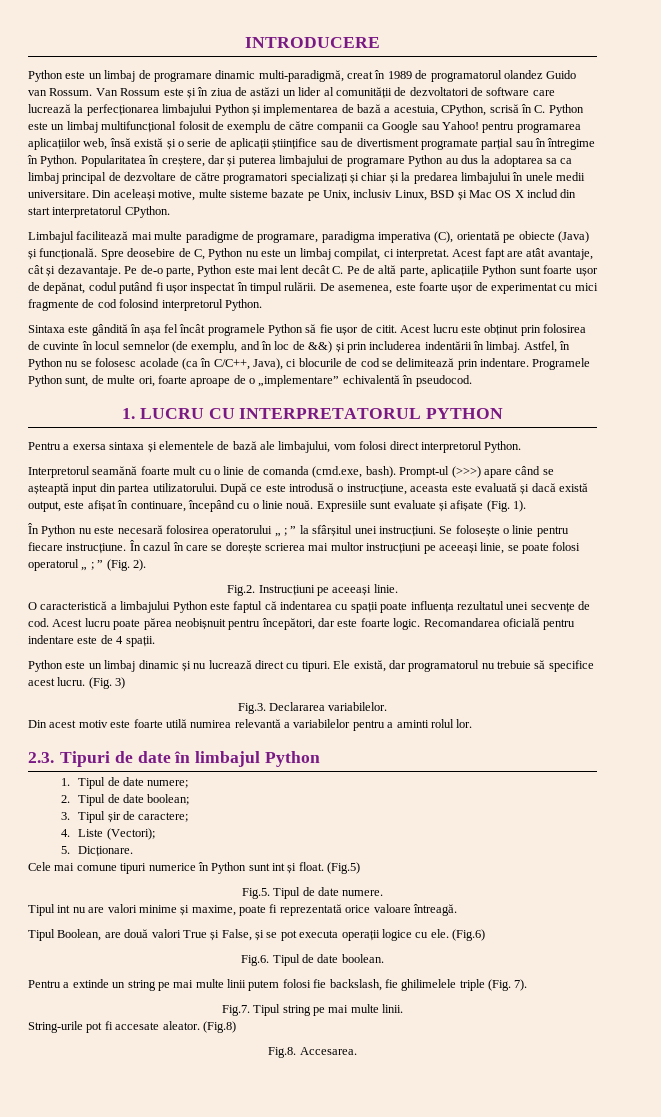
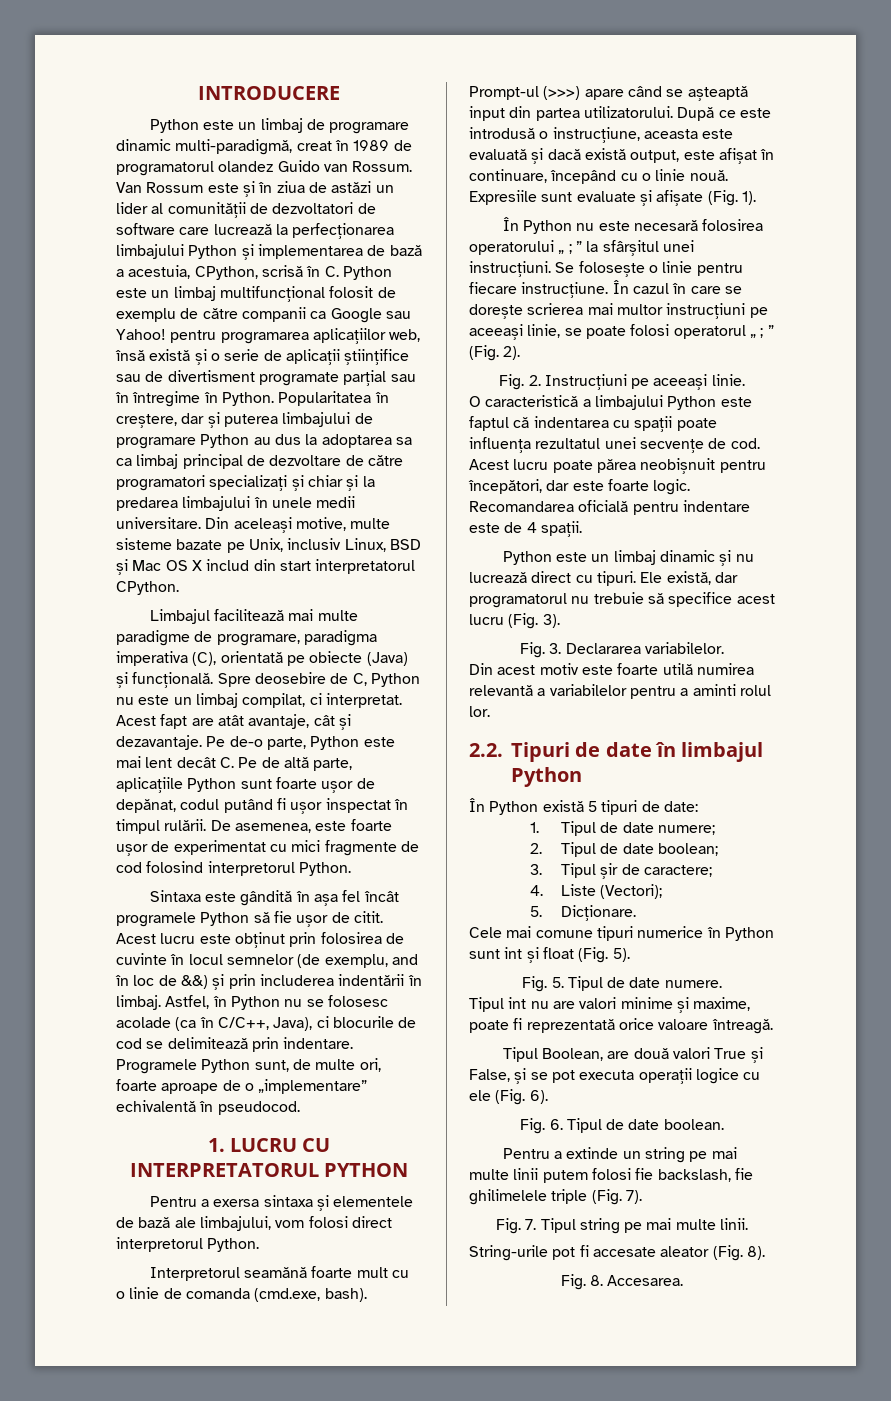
[227,585,256,596] Fig.2. -> [499,374,541,390] Fig. 2.
[57,677,126,689] [237,703,266,714] lucru. (Fig. 3) // Fig.3. -> [469,613,560,629] [520,642,562,658] lucru (Fig. 3). // Fig. 3.
[28,752,54,763] 2.3. -> [469,743,503,757] 2.2.
(320, 759) none -> [469,798,698,815] // În Python există 5 tipuri de date:
[298,862,361,874] [241,888,270,899] float. (Fig.5) // Fig.5. -> [542,947,630,963] [522,976,564,992] float (Fig. 5). // Fig. 5.
[430,929,485,941] [241,955,270,966] ele. (Fig.6) // Fig.6. -> [469,1089,548,1105] [520,1118,563,1134] ele (Fig. 6). // Fig. 6.
[221,1005,250,1016] Fig.7. -> [495,1218,537,1234] Fig. 7.
[162,1021,236,1033] [268,1047,297,1058] aleator. (Fig.8) // Fig.8. -> [660,1245,765,1261] [560,1274,603,1290] aleator (Fig. 8). // Fig. 8.

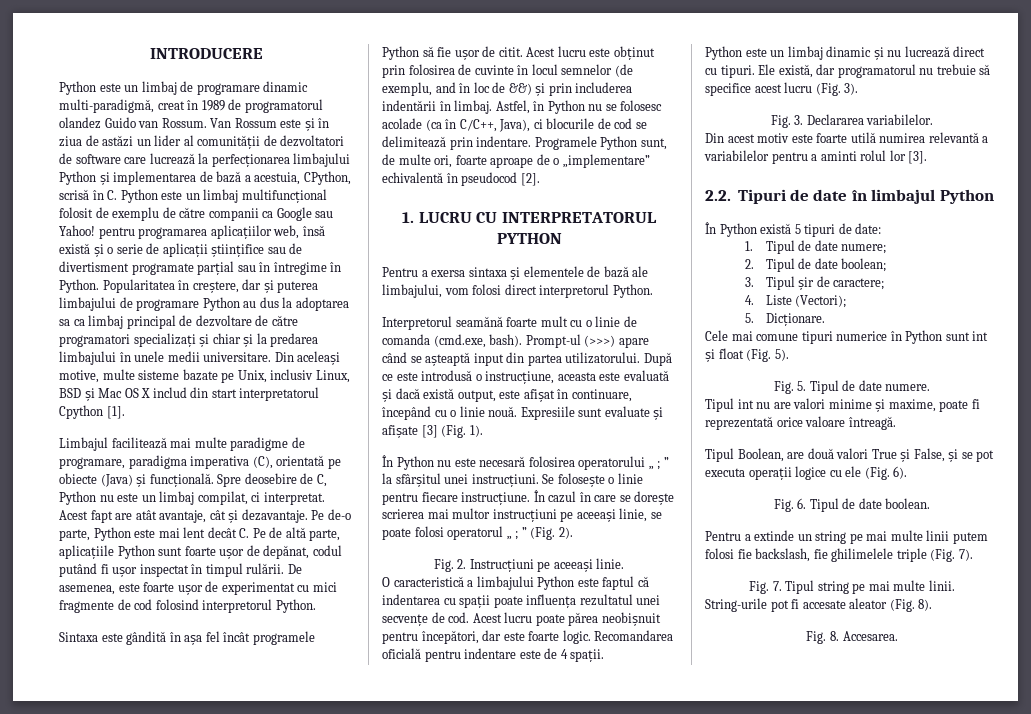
[116,581,179,595] CPython. -> [59,405,125,419] Cpython [1].
[217,1101,300,1115] pseudocod. -> [461,172,540,186] pseudocod [2].
(704, 198) none -> [421,425,438,438] [3]
[469,706,490,717] lor. -> [889,150,928,164] lor [3].

